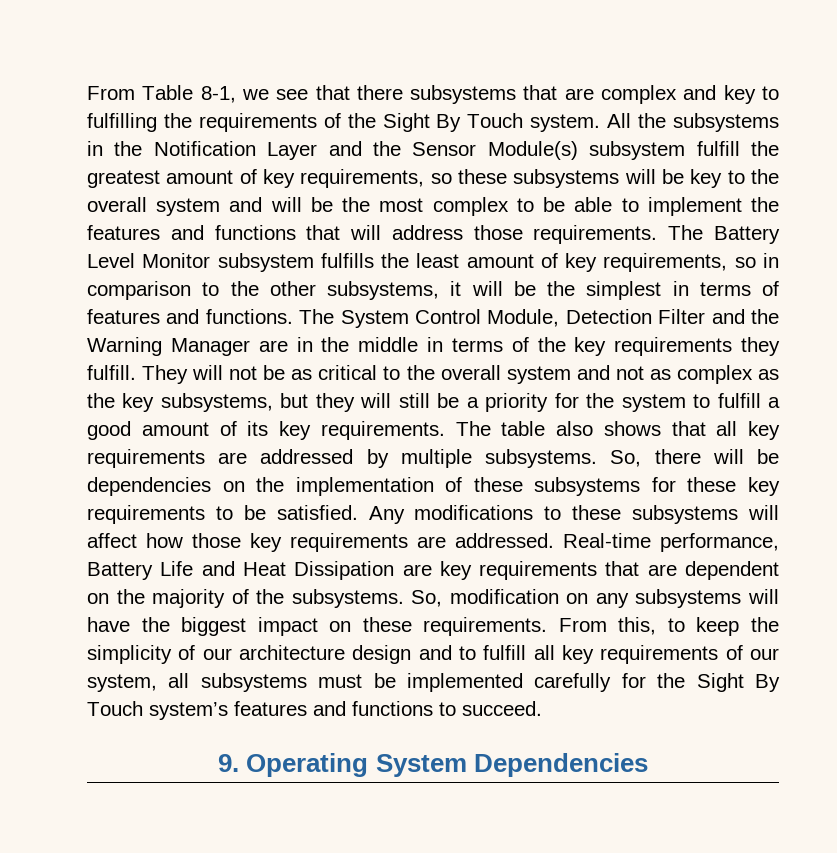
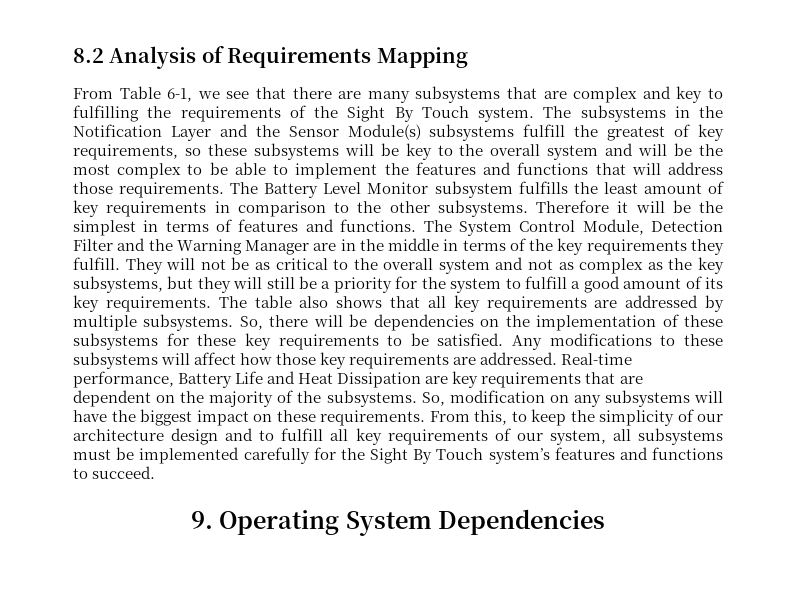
(87, 93) none -> [73,46,468,69] 8.2 Analysis of Requirements Mapping //
[200,86,236,103] 8-1, -> [167,88,193,102] 6-1,
(403, 92) none -> [338,91,410,103] are many
[607,113,667,128] All the -> [543,106,572,118] The
[589,141,686,160] subsystem -> [429,124,515,141] subsystems
[166,170,234,184] amount -> (666, 133) none
[603,253,756,272] requirements, so -> [106,201,207,217] requirements
[327,281,439,300] subsystems, -> [437,200,609,217] subsystems. Therefore

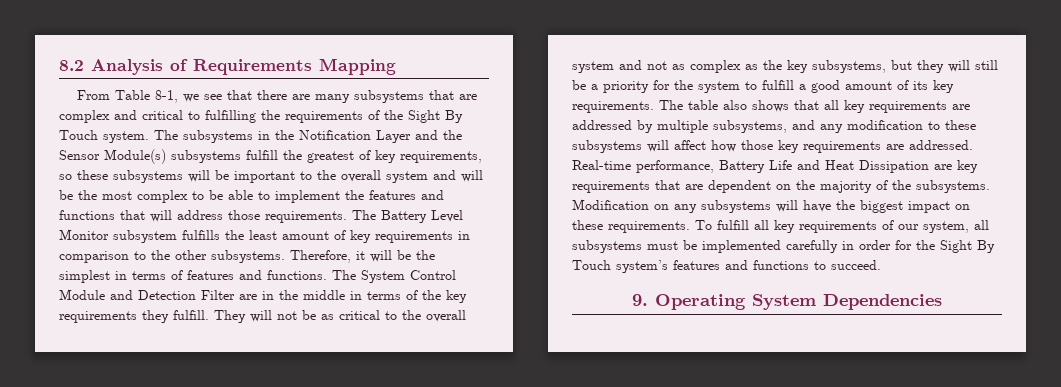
[167,88,193,102] 6-1, -> [155,90,179,103] 8-1,
[676,86,703,103] key -> [142,110,183,120] critical
[405,143,432,160] key -> [234,171,295,183] important
[536,200,609,213] Therefore -> [290,250,351,263] Therefore,
[582,219,724,235] [73,238,310,255] Module, Detection Filter and the Warning Manager -> [59,289,235,300] Module and Detection Filter
[143,314,723,331] [73,333,652,350] subsystems. So, there will be dependencies on the implementation of these subsystems for these key requirements to be satisfied. Any modifications -> [713,120,923,133] subsystems, and any modification
[421,390,545,406] So, modification -> [572,199,649,210] Modification
[429,409,723,426] [73,428,275,445] From this, to keep the simplicity of our architecture design and to -> [695,220,712,230] To
(310, 455) none -> [842,240,891,250] in order

